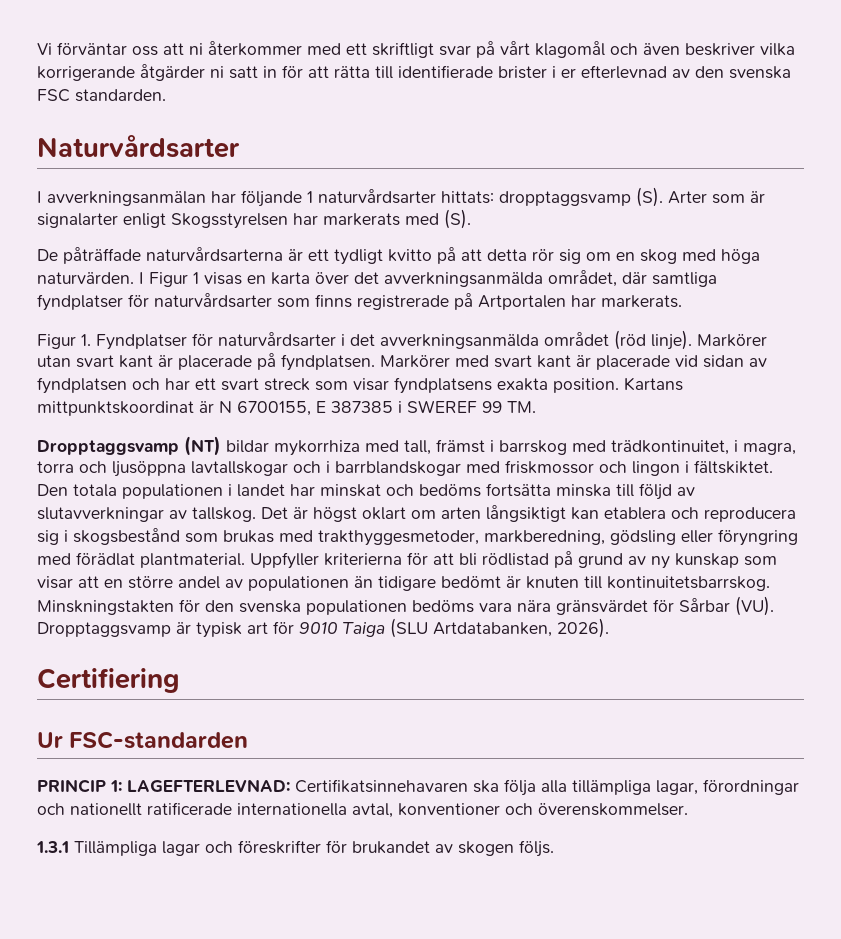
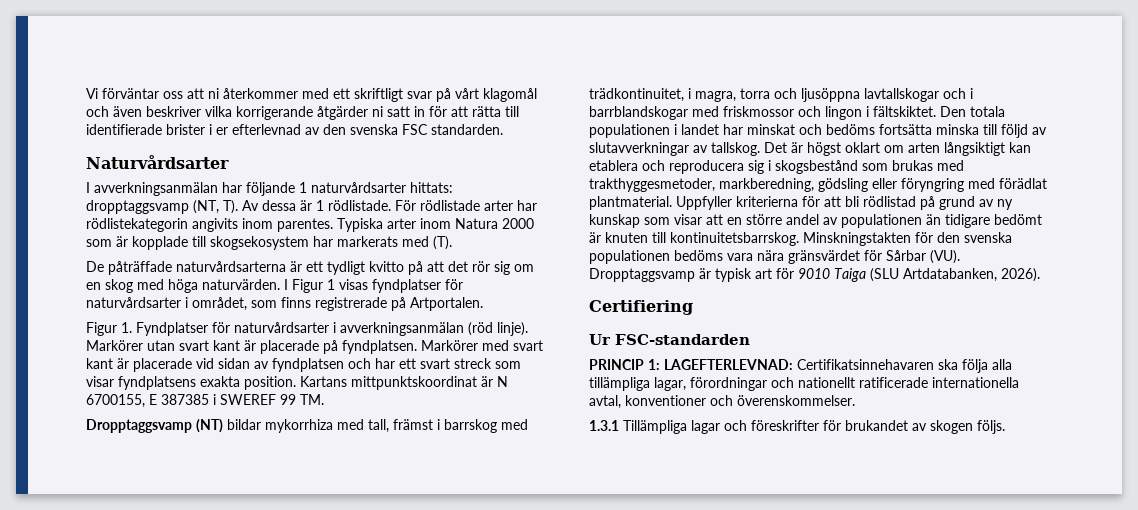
[636,187,765,207] [37,213,288,229] (S). Arter som är signalarter enligt Skogsstyrelsen -> [193,200,537,214] [86,218,534,232] [86,236,309,250] (NT, T). Av dessa är 1 rödlistade. För rödlistade arter har rödlistekategorin angivits inom parentes. Typiska arter inom Natura 2000 som är kopplade till skogsekosystem
[444,209,471,229] (S). -> [433,236,452,250] (T).
[487,249,527,261] detta -> [448,261,468,272] det
[247,270,717,287] en karta över det avverkningsanmälda området, där samtliga -> (368, 284) none
(272, 300) none -> [185,297,247,311] i området,
[478,295,682,310] Artportalen har markerats. -> [410,297,483,311] Artportalen.
[350,332,609,349] det avverkningsanmälda området -> [340,322,464,336] avverkningsanmälan

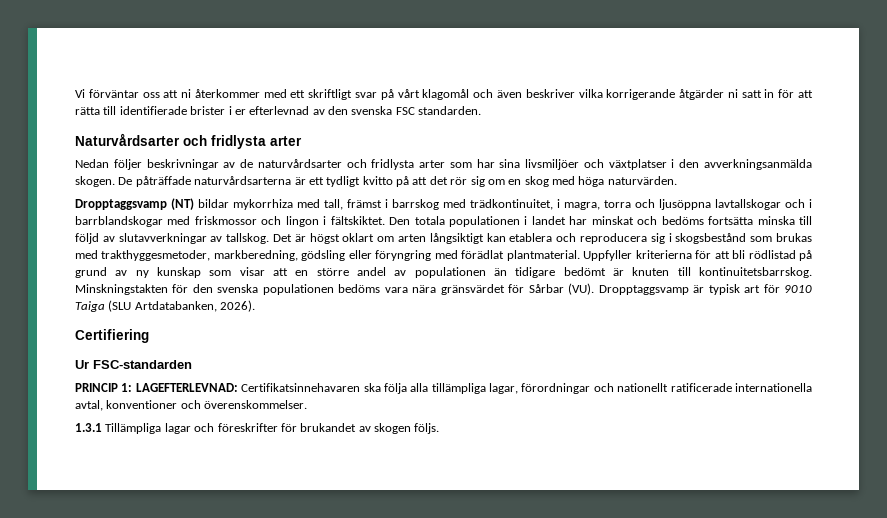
[86,182,453,196] [86,200,537,214] [86,218,534,232] [86,236,452,250] // I avverkningsanmälan har följande 1 naturvårdsarter hittats: dropptaggsvamp (NT, T). Av dessa är 1 rödlistade. För rödlistade arter har rödlistekategorin angivits inom parentes. Typiska arter inom Natura 2000 som är kopplade till skogsekosystem har markerats med (T). // -> [183,135,302,149] [75,159,812,170] [75,176,115,187] och fridlysta arter // Nedan följer beskrivningar av de naturvårdsarter och fridlysta arter som har sina livsmiljöer och växtplatser i den avverkningsanmälda skogen.
[284,279,463,293] [86,297,483,311] [86,322,528,336] [86,340,543,354] [86,358,521,372] [86,376,508,390] [86,394,324,408] I Figur 1 visas fyndplatser för naturvårdsarter i området, som finns registrerade på Artportalen. // Figur 1. Fyndplatser för naturvårdsarter i avverkningsanmälan (röd linje). Markörer utan svart kant är placerade på fyndplatsen. Markörer med svart kant är placerade vid sidan av fyndplatsen och har ett svart streck som visar fyndplatsens exakta position. Kartans mittpunktskoordinat är N 6700155, E 387385 i SWEREF 99 TM. -> (677, 180) none

